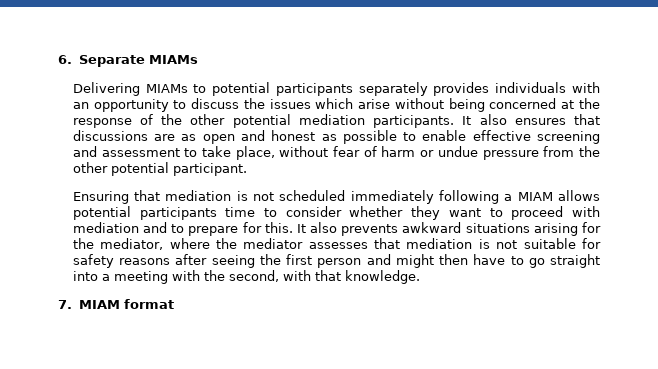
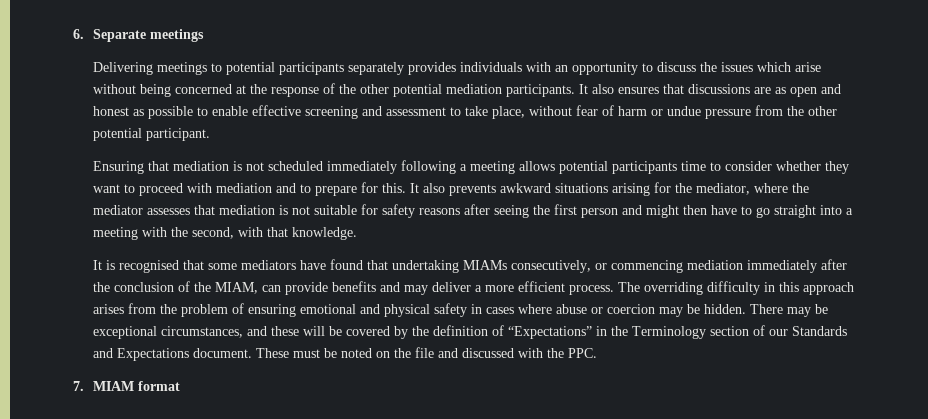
[148,55,198,64] MIAMs -> [149,29,204,42] meetings
[145,84,188,93] MIAMs -> [156,62,207,75] meetings
[517,192,553,201] MIAM -> [469,161,515,174] meeting
(420, 277) none -> [92,259,847,273] [92,281,854,295] [92,303,828,317] [92,325,847,339] [92,347,597,361] // It is recognised that some mediators have found that undertaking MIAMs consecutively, or commencing mediation immediately after the conclusion of the MIAM, can provide benefits and may deliver a more efficient process. The overriding difficulty in this approach arises from the problem of ensuring emotional and physical safety in cases where abuse or coercion may be hidden. There may be exceptional circumstances, and these will be covered by the definition of “Expectations” in the Terminology section of our Standards and Expectations document. These must be noted on the file and discussed with the PPC.

